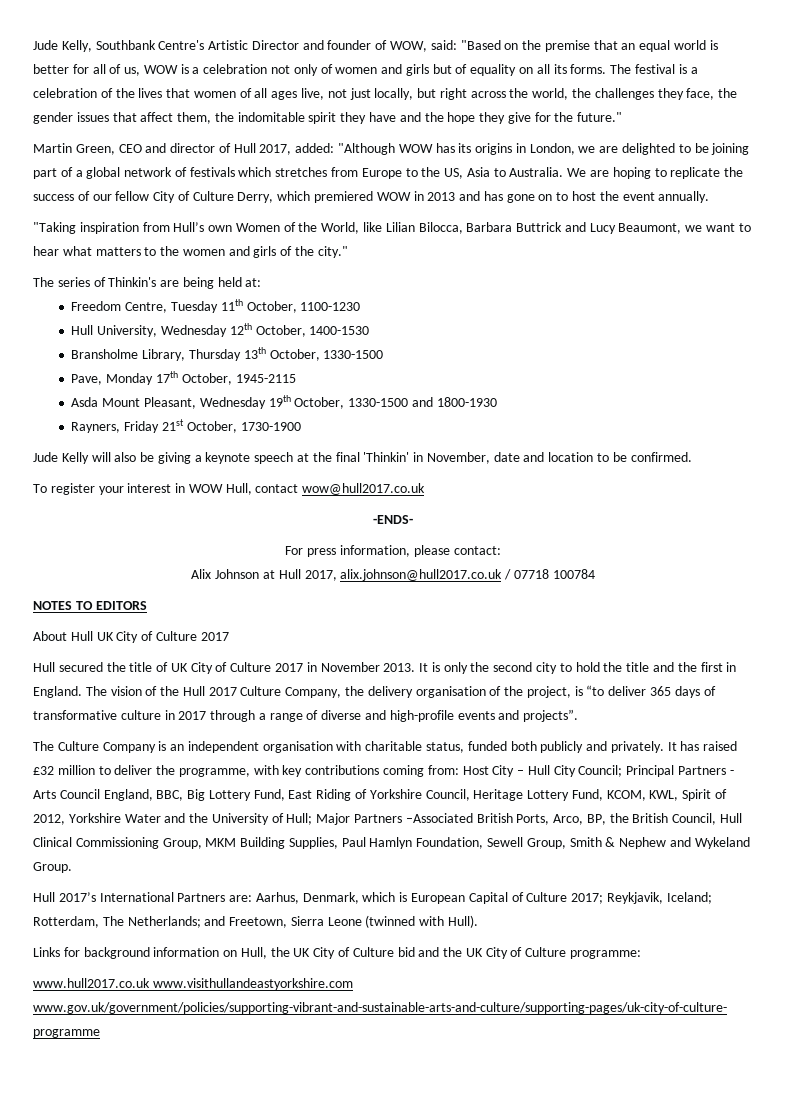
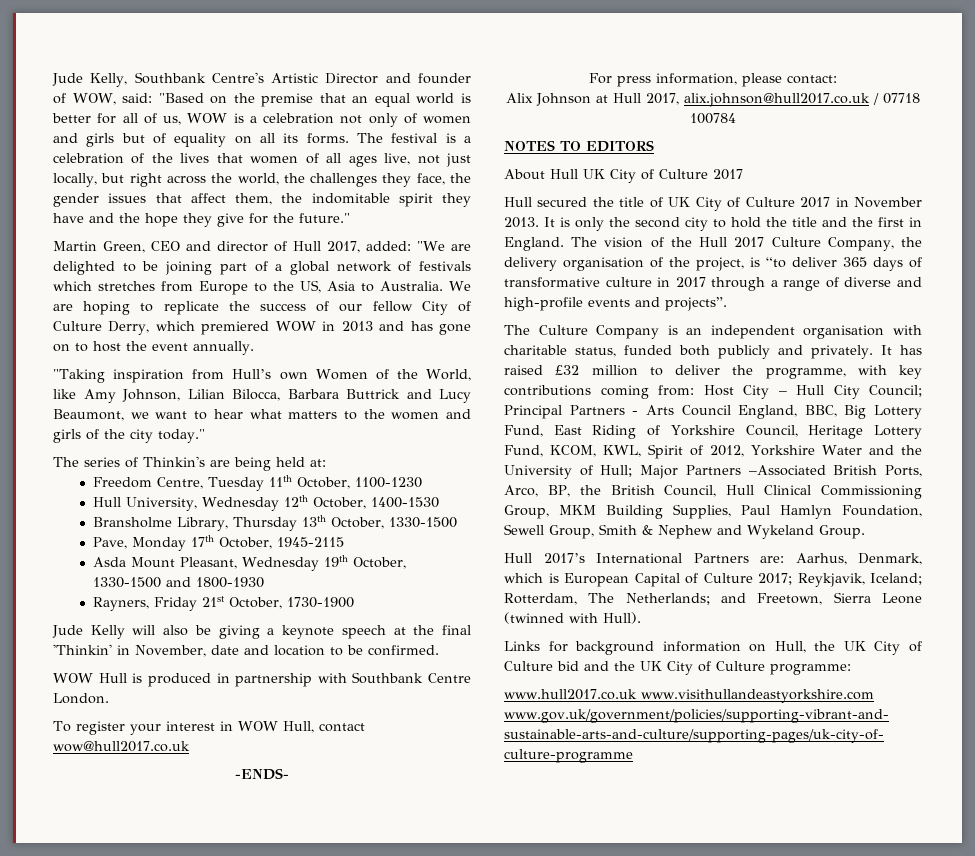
[338,143,596,155] "Although WOW has its origins in London, we -> [417,241,446,251] "We
(383, 227) none -> [83,389,180,403] Amy Johnson,
[317,246,348,258] city." -> [130,429,205,443] city today."
(692, 457) none -> [53,672,471,687] [53,693,109,704] // WOW Hull is produced in partnership with Southbank Centre London.

